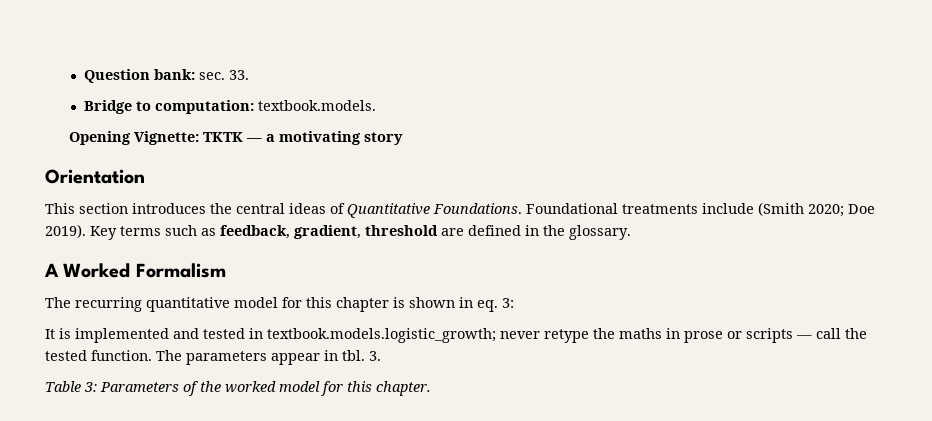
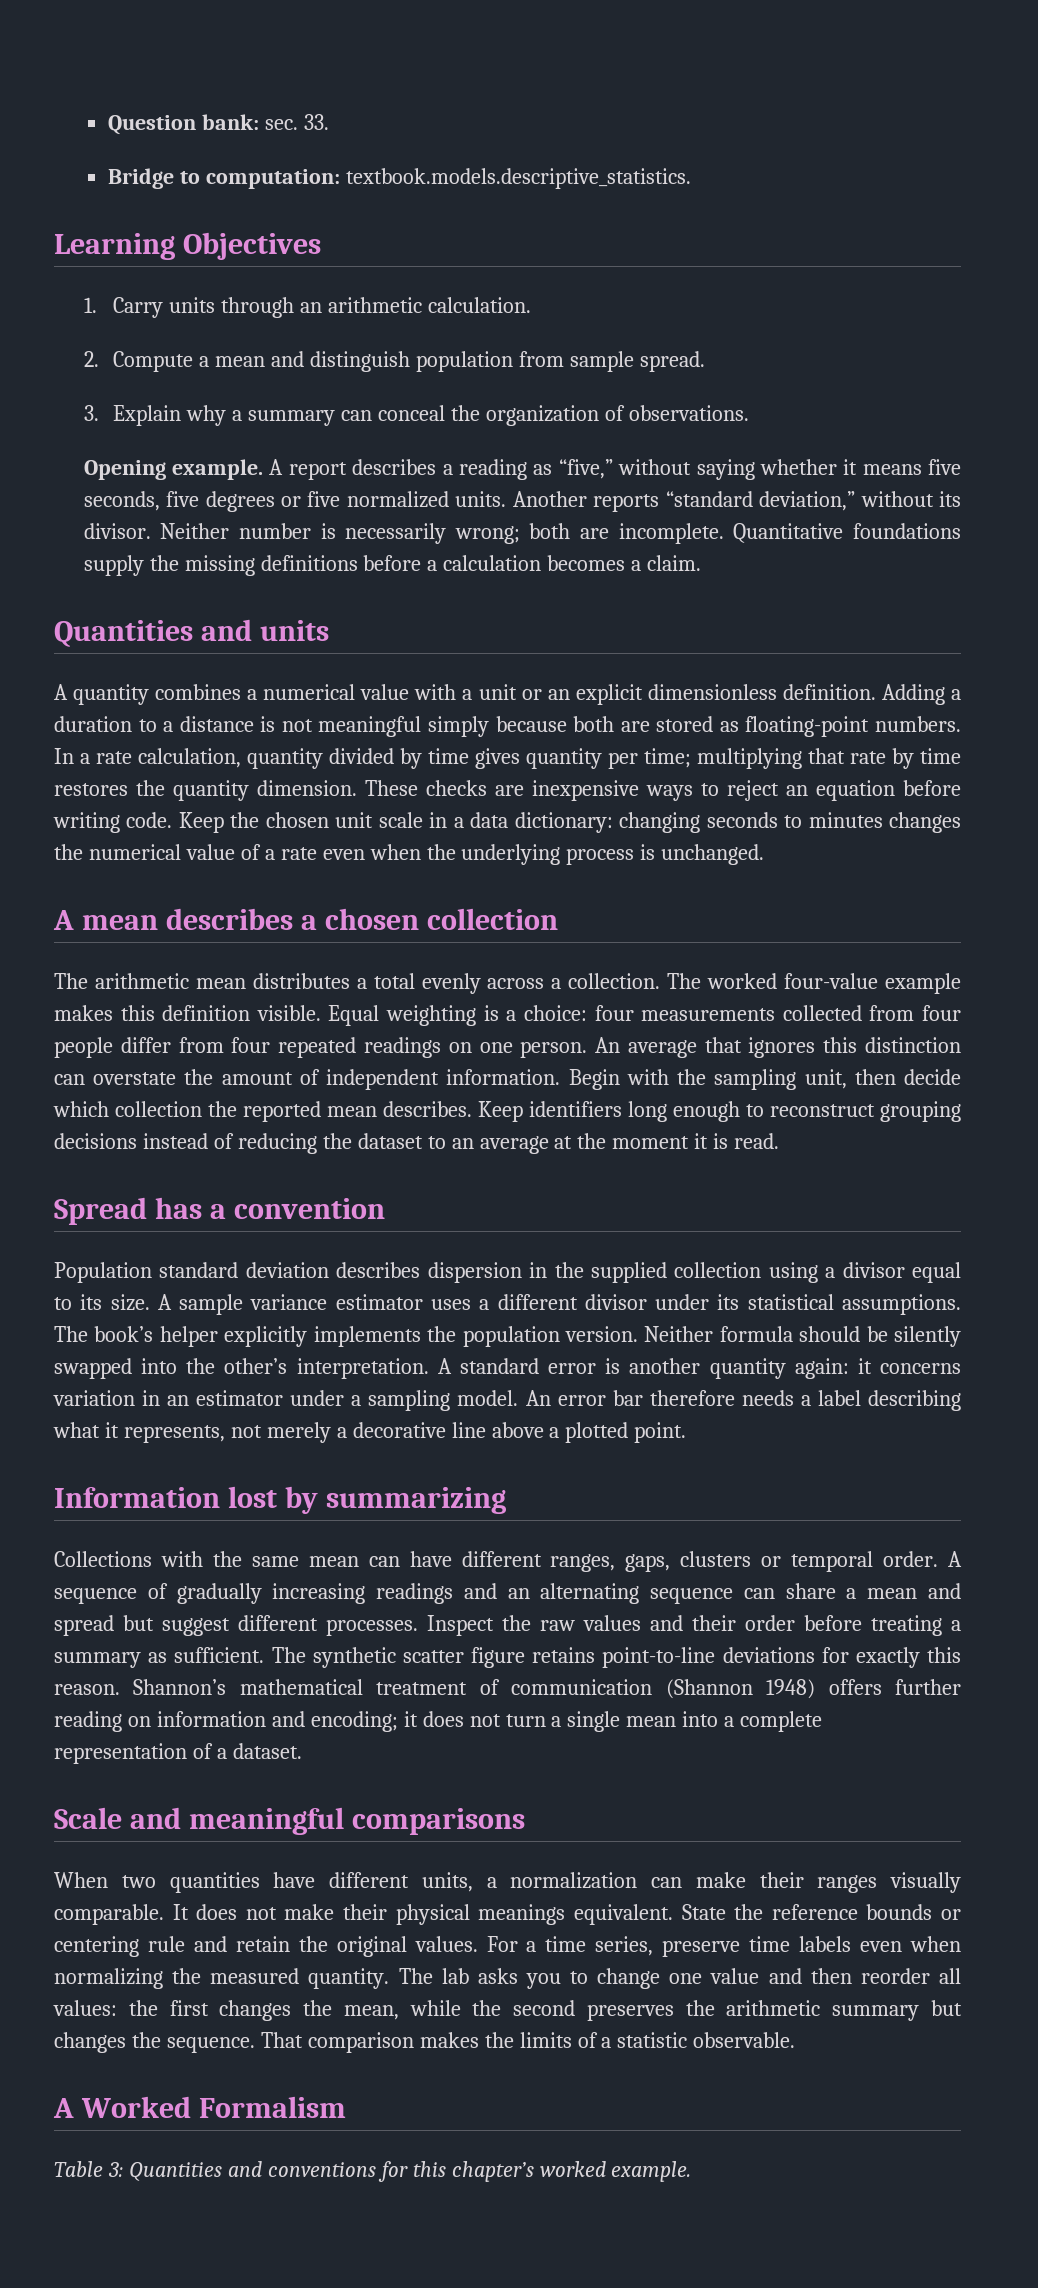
[258,100,377,111] [68,131,403,145] [45,169,145,184] [45,202,875,218] [45,224,631,240] [44,263,226,278] [45,297,514,312] [45,328,867,343] [45,350,381,365] [45,381,431,396] textbook.models. // Opening Vignette: TKTK — a motivating story // Orientation // This section introduces the central ideas of Quantitative Foundations. Foundational treatments include (Smith 2020; Doe 2019). Key terms such as feedback, gradient, threshold are defined in the glossary. // A Worked Formalism // The recurring quantitative model for this chapter is shown in eq. 3: // It is implemented and tested in textbook.models.logistic_growth; never retype the maths in prose or scripts — call the tested function. The parameters appear in tbl. 3. // Table 3: Parameters of the worked model for this chapter. -> [345,168,691,189] [54,232,321,260] [83,297,532,318] [83,351,705,372] [83,405,749,426] [83,459,961,480] [83,491,961,512] [83,523,961,544] [83,555,702,576] [54,619,329,647] [54,684,962,705] [54,716,961,737] [54,748,961,769] [54,780,961,801] [53,812,961,833] [54,844,765,865] [53,908,558,930] [54,973,961,994] [54,1005,962,1026] [54,1037,962,1058] [54,1069,962,1090] [53,1101,961,1122] [54,1133,780,1154] [54,1197,385,1225] [54,1262,961,1283] [54,1294,962,1315] [54,1326,961,1347] [54,1358,962,1379] [53,1390,962,1411] [53,1422,687,1443] [54,1486,506,1514] [54,1551,963,1572] [54,1583,961,1604] [54,1615,961,1636] [54,1647,961,1668] [54,1679,962,1699] [54,1711,823,1732] [54,1743,302,1764] [54,1807,525,1835] [54,1872,961,1893] [54,1904,962,1925] [54,1936,961,1957] [54,1968,961,1989] [53,2000,962,2021] [54,2032,796,2053] [53,2096,346,2118] [54,2161,692,2182] textbook.models.descriptive_statistics. // Learning Objectives // 1. Carry units through an arithmetic calculation. // 2. Compute a mean and distinguish population from sample spread. // 3. Explain why a summary can conceal the organization of observations. // Opening example. A report describes a reading as “five,” without saying whether it means five seconds, five degrees or five normalized units. Another reports “standard deviation,” without its divisor. Neither number is necessarily wrong; both are incomplete. Quantitative foundations supply the missing definitions before a calculation becomes a claim. // Quantities and units // A quantity combines a numerical value with a unit or an explicit dimensionless definition. Adding a duration to a distance is not meaningful simply because both are stored as floating-point numbers. In a rate calculation, quantity divided by time gives quantity per time; multiplying that rate by time restores the quantity dimension. These checks are inexpensive ways to reject an equation before writing code. Keep the chosen unit scale in a data dictionary: changing seconds to minutes changes the numerical value of a rate even when the underlying process is unchanged. // A mean describes a chosen collection // The arithmetic mean distributes a total evenly across a collection. The worked four-value example makes this definition visible. Equal weighting is a choice: four measurements collected from four people differ from four repeated readings on one person. An average that ignores this distinction can overstate the amount of independent information. Begin with the sampling unit, then decide which collection the reported mean describes. Keep identifiers long enough to reconstruct grouping decisions instead of reducing the dataset to an average at the moment it is read. // Spread has a convention // Population standard deviation describes dispersion in the supplied collection using a divisor equal to its size. A sample variance estimator uses a different divisor under its statistical assumptions. The book’s helper explicitly implements the population version. Neither formula should be silently swapped into the other’s interpretation. A standard error is another quantity again: it concerns variation in an estimator under a sampling model. An error bar therefore needs a label describing what it represents, not merely a decorative line above a plotted point. // Information lost by summarizing // Collections with the same mean can have different ranges, gaps, clusters or temporal order. A sequence of gradually increasing readings and an alternating sequence can share a mean and spread but suggest different processes. Inspect the raw values and their order before treating a summary as sufficient. The synthetic scatter figure retains point-to-line deviations for exactly this reason. Shannon’s mathematical treatment of communication (Shannon 1948) offers further reading on information and encoding; it does not turn a single mean into a complete representation of a dataset. // Scale and meaningful comparisons // When two quantities have different units, a normalization can make their ranges visually comparable. It does not make their physical meanings equivalent. State the reference bounds or centering rule and retain the original values. For a time series, preserve time labels even when normalizing the measured quantity. The lab asks you to change one value and then reorder all values: the first changes the mean, while the second preserves the arithmetic summary but changes the sequence. That comparison makes the limits of a statistic observable. // A Worked Formalism // Table 3: Quantities and conventions for this chapter’s worked example.

